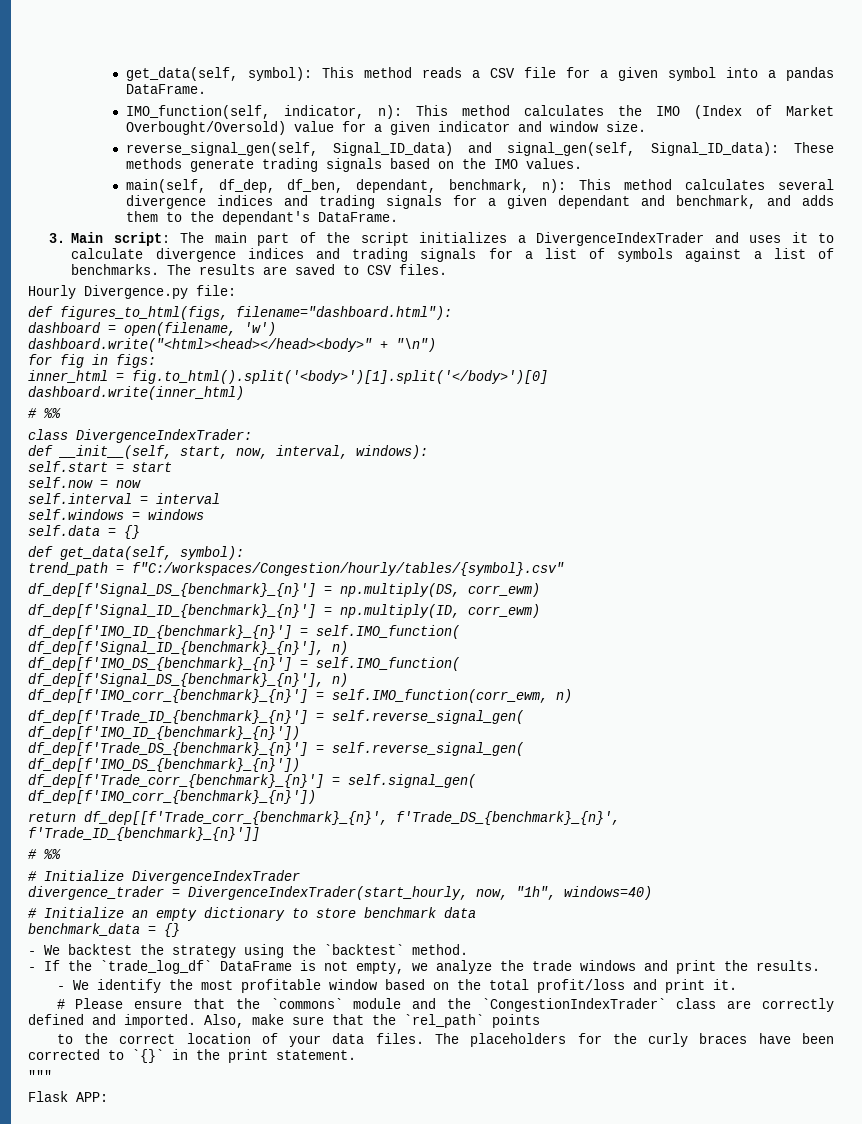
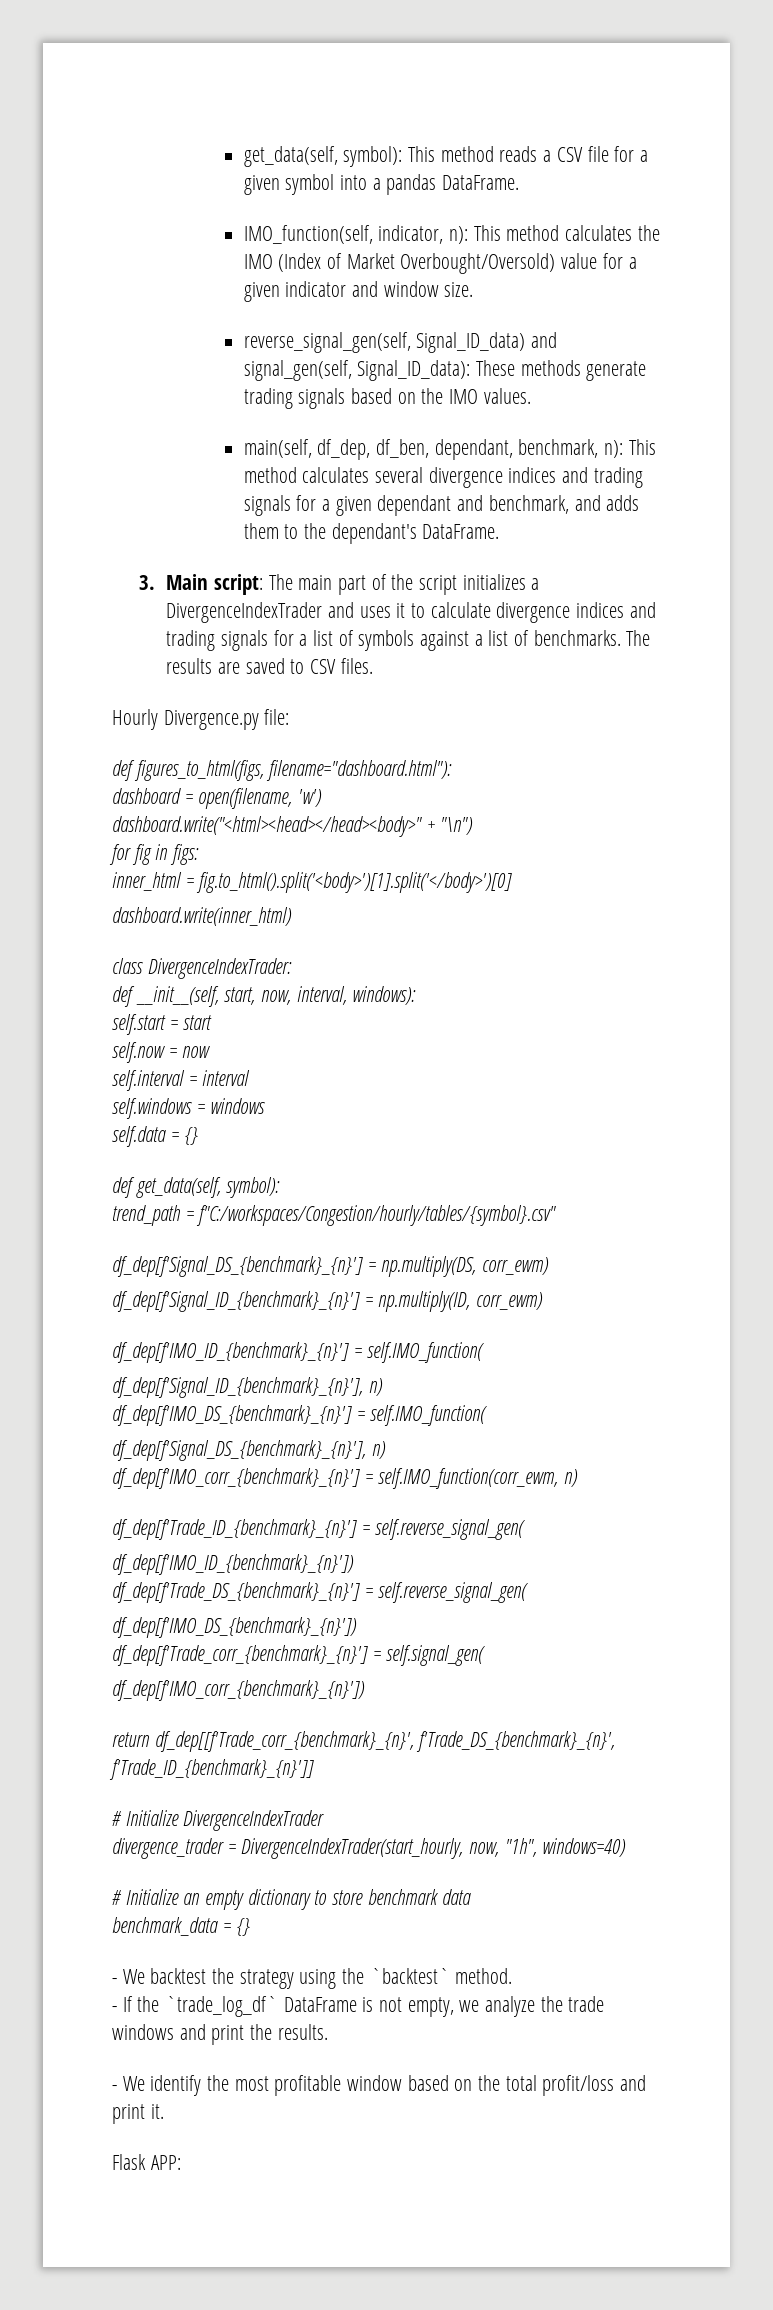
[28,408,61,418] // # %% -> (292, 916) none
[28,849,61,859] // # %% -> (314, 1769) none
[56,998,834,1012] [28,1014,540,1028] [56,1033,834,1047] [28,1049,356,1063] [28,1070,52,1081] // # Please ensure that the `commons` module and the `CongestionIndexTrader` class are correctly defined and imported. Also, make sure that the `rel_path` points // to the correct location of your data files. The placeholders for the curly braces have been corrected to `{}` in the print statement. // """ -> (164, 2111) none

